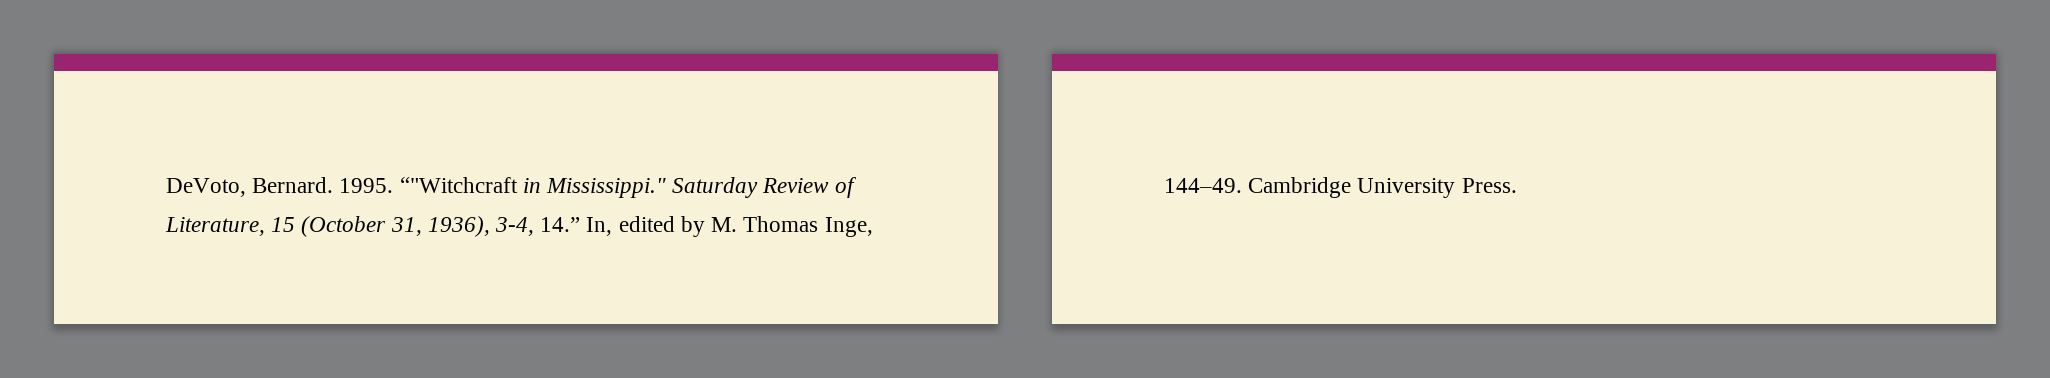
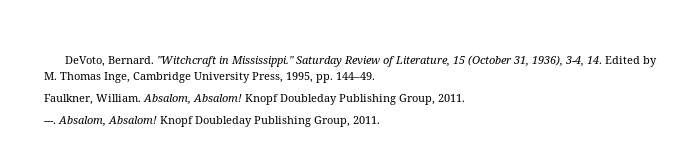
[339,177,518,193] 1995. “"Witchcraft -> [156,56,217,67] "Witchcraft
[540,216,675,236] 14.” In, edited -> [586,56,640,64] 14. Edited
[1164,178,1242,193] 144–49. -> (130, 77) none
[1461,178,1517,193] Press. -> [252,72,375,83] [44,94,465,105] [44,116,380,127] Press, 1995, pp. 144–49. // Faulkner, William. Absalom, Absalom! Knopf Doubleday Publishing Group, 2011. // ---. Absalom, Absalom! Knopf Doubleday Publishing Group, 2011.

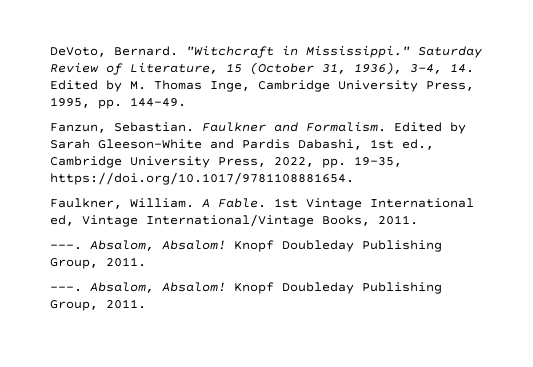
[44,94,141,105] Faulkner, William. -> [50,122,466,134] [50,139,434,150] [50,156,402,168] [50,172,354,185] [50,198,474,210] [50,214,418,227] [50,244,82,250] Fanzun, Sebastian. Faulkner and Formalism. Edited by Sarah Gleeson-White and Pardis Dabashi, 1st ed., Cambridge University Press, 2022, pp. 19–35, https://doi.org/10.1017/9781108881654. // Faulkner, William. A Fable. 1st Vintage International ed, Vintage International/Vintage Books, 2011. // ---.

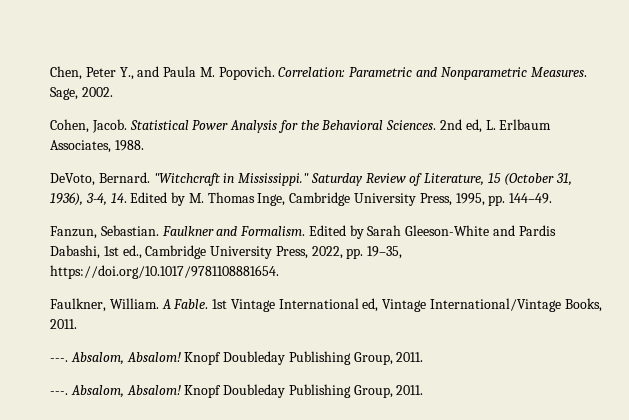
(50, 52) none -> [50,66,587,80] [50,87,113,100] [50,119,552,133] [50,140,144,153] Chen, Peter Y., and Paula M. Popovich. Correlation: Parametric and Nonparametric Measures. Sage, 2002. // Cohen, Jacob. Statistical Power Analysis for the Behavioral Sciences. 2nd ed, L. Erlbaum Associates, 1988. //

